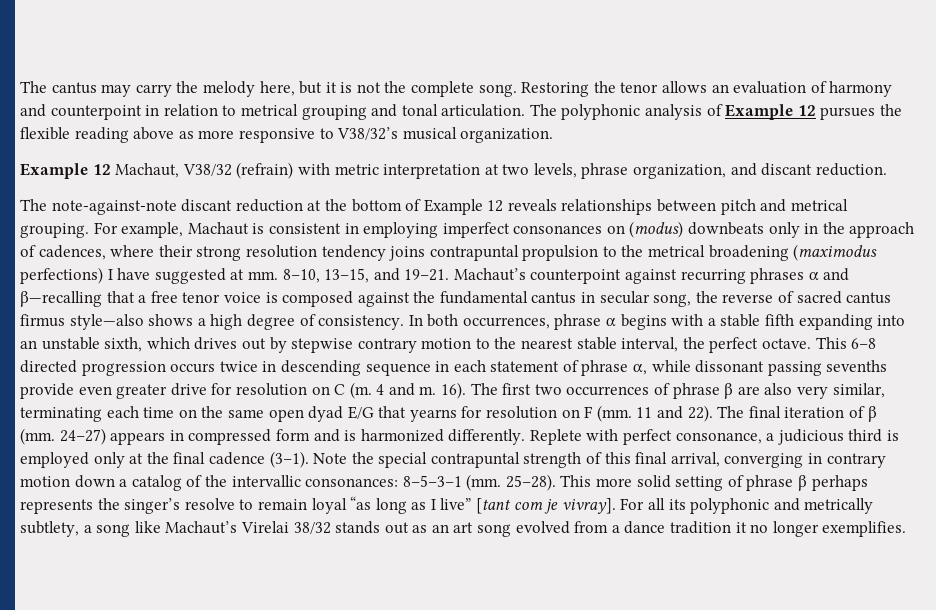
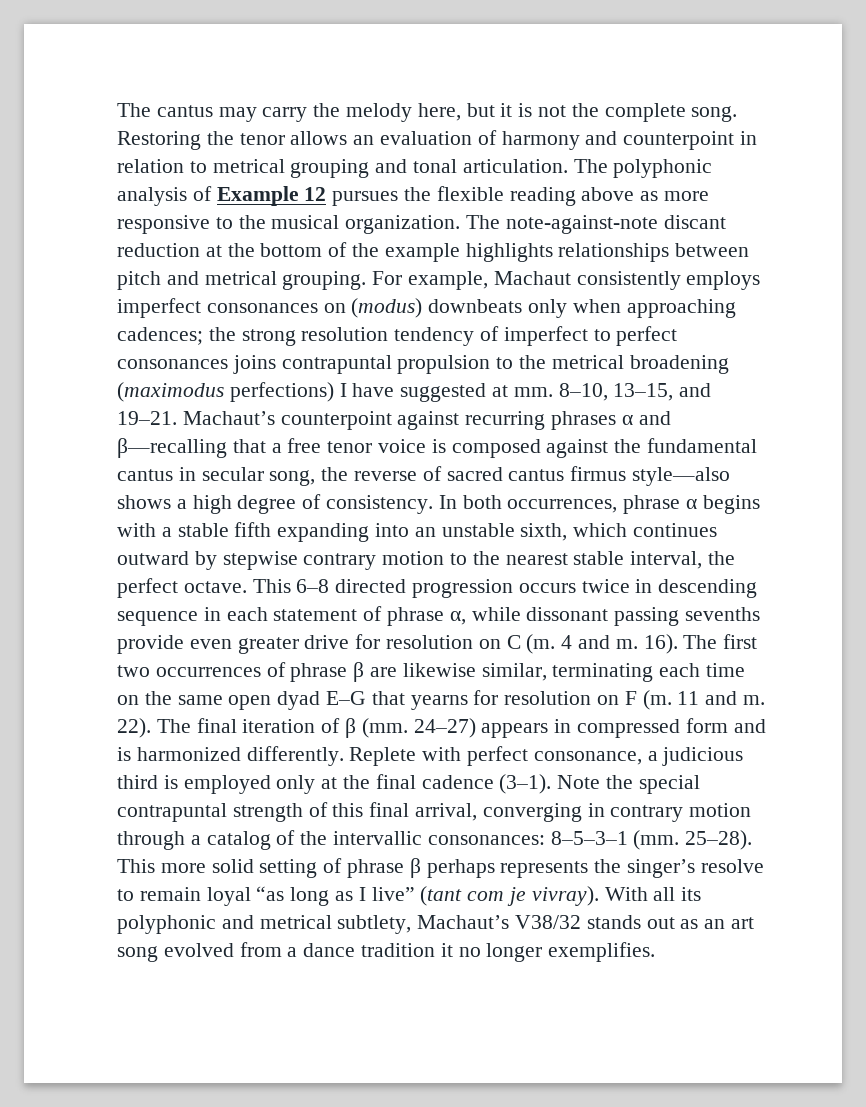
[337,127,399,140] V38/32’s -> [238,215,266,229] the
[20,162,887,179] // Example 12 Machaut, V38/32 (refrain) with metric interpretation at two levels, phrase organization, and discant reduction. // -> (461, 224) none
[423,199,557,215] Example 12 reveals -> [352,243,553,262] the example highlights
[252,222,439,238] is consistent in employing -> [576,271,761,290] consistently employs
[804,222,915,238] [20,245,386,261] in the approach of cadences, where their strong resolution tendency -> [572,299,736,318] [117,326,678,346] [117,359,228,369] when approaching cadences; the strong resolution tendency of imperfect to perfect consonances
[194,337,266,350] drives out -> [633,523,718,537] [117,551,189,565] continues outward
[764,383,828,399] also very -> [402,663,476,677] likewise
[347,406,374,419] E/G -> [326,691,367,705] E–G
[596,405,632,422] (mm. -> [642,690,672,710] (m.
(684, 412) none -> [743,695,766,705] m.
[74,475,115,488] down -> [117,831,185,850] through
[476,498,512,514] [tant -> [420,886,463,906] (tant
[561,498,645,514] vivray]. For -> [531,886,648,906] vivray). With
[804,498,874,514] [20,521,331,537] metrically subtlety, a song like Machaut’s Virelai 38/32 -> [259,915,582,934] metrical subtlety, Machaut’s V38/32

